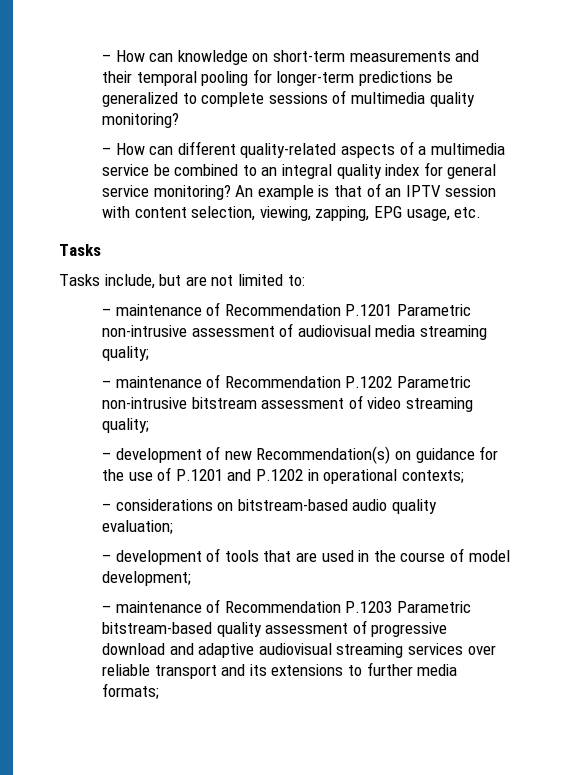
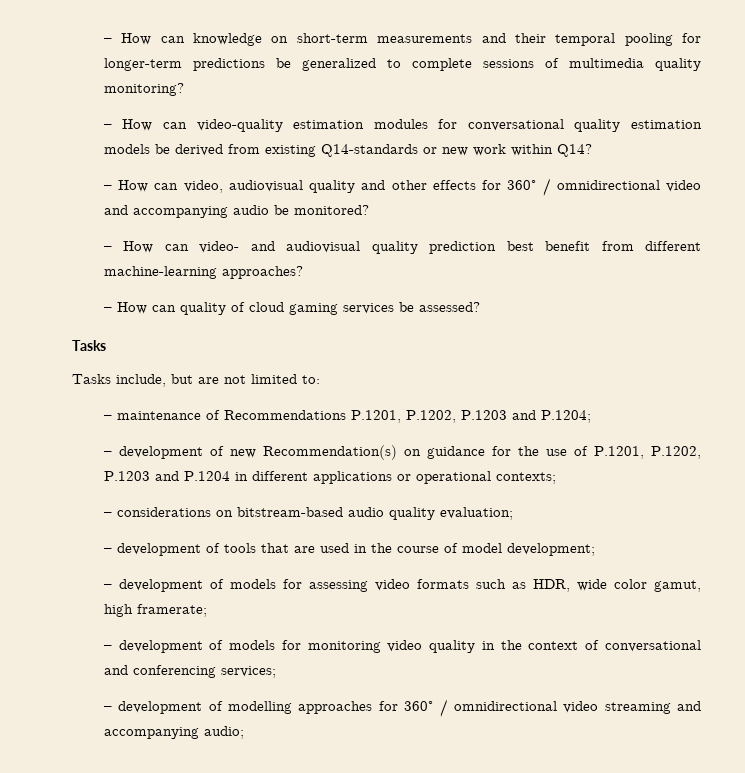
[177,141,505,158] [102,162,497,179] [102,183,497,200] [102,206,482,221] different quality-related aspects of a multimedia service be combined to an integral quality index for general service monitoring? An example is that of an IPTV session with content selection, viewing, zapping, EPG usage, etc. -> [196,119,702,132] [103,144,592,157] [103,178,701,196] [103,205,369,218] [103,241,702,254] [103,266,303,279] [103,302,480,315] video-quality estimation modules for conversational quality estimation models be derived from existing Q14-standards or new work within Q14? // – How can video, audiovisual quality and other effects for 360° / omnidirectional video and accompanying audio be monitored? // – How can video- and audiovisual quality prediction best benefit from different machine-learning approaches? // – How can quality of cloud gaming services be assessed?
[224,304,472,316] [102,323,488,340] [102,346,150,361] [102,374,472,388] [102,395,474,412] [102,418,150,433] Recommendation P.1201 Parametric non-intrusive assessment of audiovisual media streaming quality; // – maintenance of Recommendation P.1202 Parametric non-intrusive bitstream assessment of video streaming quality; -> [223,410,591,423] Recommendations P.1201, P.1202, P.1203 and P.1204;
[175,469,319,481] P.1201 and P.1202 in -> [593,446,701,459] [103,471,411,484] P.1201, P.1202, P.1203 and P.1204 in different applications or
[115,599,472,613] [102,620,448,637] [102,643,496,658] [102,662,458,679] [102,683,160,699] maintenance of Recommendation P.1203 Parametric bitstream-based quality assessment of progressive download and adaptive audiovisual streaming services over reliable transport and its extensions to further media formats; -> [118,579,701,592] [103,604,207,617] [103,640,701,653] [103,665,276,678] [103,699,701,717] [103,726,244,739] development of models for assessing video formats such as HDR, wide color gamut, high framerate; // – development of models for monitoring video quality in the context of conversational and conferencing services; // – development of modelling approaches for 360° / omnidirectional video streaming and accompanying audio;

